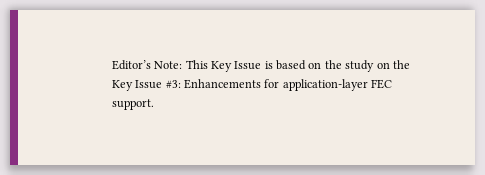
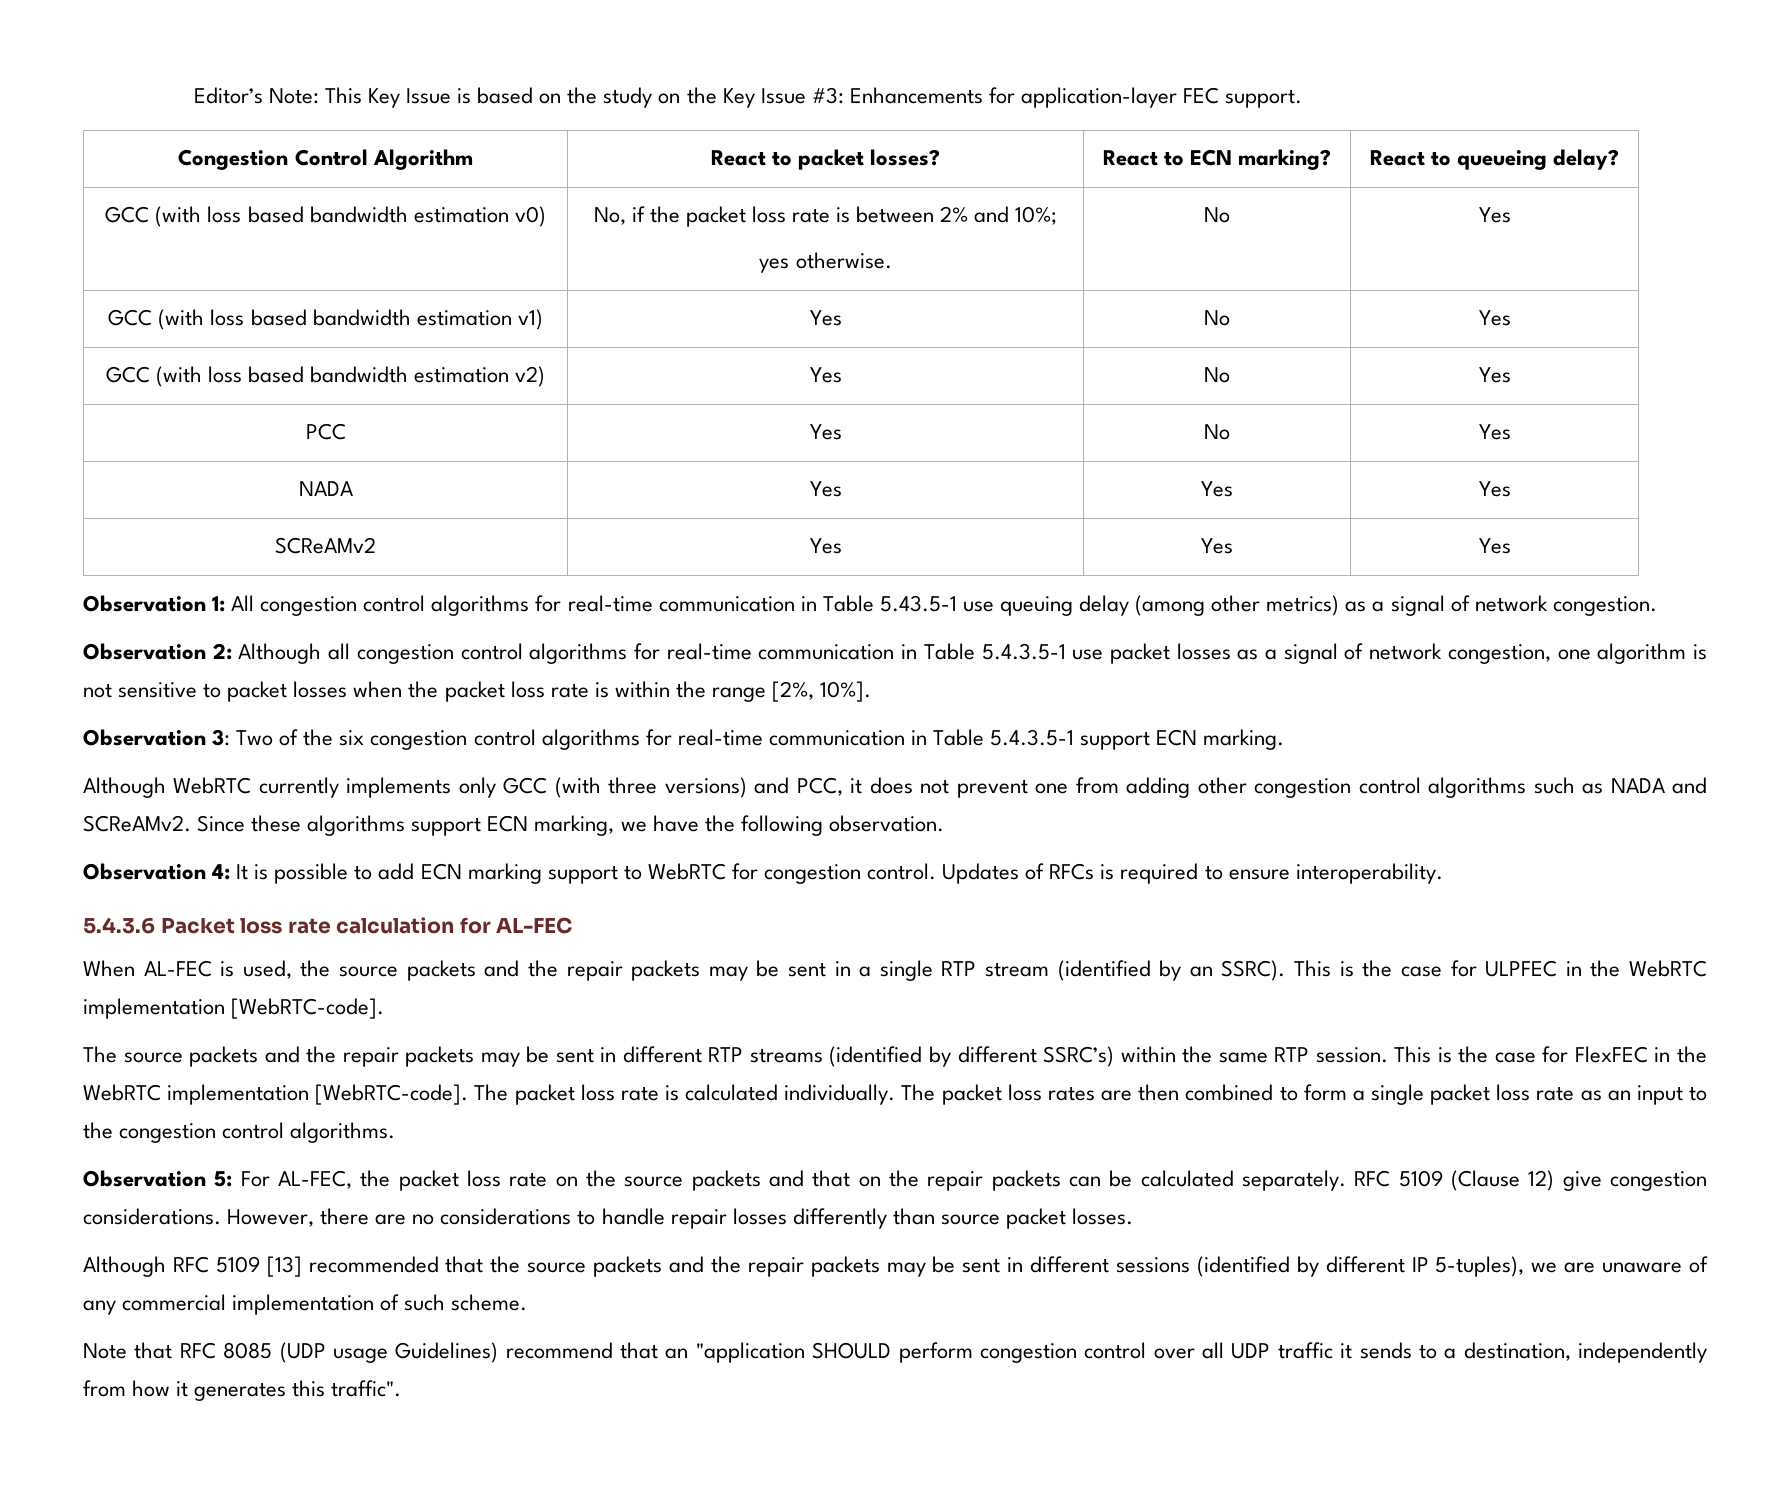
(154, 104) none -> [178,149,473,170] [710,149,941,170] [1102,149,1332,170] [1369,149,1620,170] [105,206,546,227] [593,206,1058,227] [759,252,892,273] [1204,207,1230,223] [1478,207,1511,223] [108,309,543,330] [809,310,842,326] [1204,310,1230,326] [1478,310,1511,326] [105,366,546,387] [809,367,842,383] [1204,367,1230,383] [1478,367,1511,383] [305,423,346,440] [809,424,842,440] [1204,424,1230,440] [1478,424,1511,440] [298,481,353,496] [809,481,842,497] [1201,481,1233,497] [1478,481,1511,497] [275,537,376,554] [809,538,842,554] [1201,538,1233,554] [1478,538,1511,554] [83,595,1657,616] [83,643,1707,664] [83,681,872,702] [83,729,1285,750] [83,777,1708,798] [83,815,944,836] [83,863,1443,884] [83,917,573,934] [83,960,1707,981] [83,998,385,1019] [83,1046,1707,1067] [83,1084,1707,1105] [83,1122,396,1143] [83,1170,1707,1191] [83,1208,1134,1229] [83,1256,1709,1277] [83,1294,528,1315] [83,1342,1707,1363] [83,1380,402,1401] // Congestion Control Algorithm | React to packet losses? | React to ECN marking? | React to queueing delay? // GCC (with loss based bandwidth estimation v0) | No, if the packet loss rate is between 2% and 10%; // yes otherwise. | No | Yes // GCC (with loss based bandwidth estimation v1) | Yes | No | Yes // GCC (with loss based bandwidth estimation v2) | Yes | No | Yes // PCC | Yes | No | Yes // NADA | Yes | Yes | Yes // SCReAMv2 | Yes | Yes | Yes // Observation 1: All congestion control algorithms for real-time communication in Table 5.43.5-1 use queuing delay (among other metrics) as a signal of network congestion. // Observation 2: Although all congestion control algorithms for real-time communication in Table 5.4.3.5-1 use packet losses as a signal of network congestion, one algorithm is not sensitive to packet losses when the packet loss rate is within the range [2%, 10%]. // Observation 3: Two of the six congestion control algorithms for real-time communication in Table 5.4.3.5-1 support ECN marking. // Although WebRTC currently implements only GCC (with three versions) and PCC, it does not prevent one from adding other congestion control algorithms such as NADA and SCReAMv2. Since these algorithms support ECN marking, we have the following observation. // Observation 4: It is possible to add ECN marking support to WebRTC for congestion control. Updates of RFCs is required to ensure interoperability. // 5.4.3.6 Packet loss rate calculation for AL-FEC // When AL-FEC is used, the source packets and the repair packets may be sent in a single RTP stream (identified by an SSRC). This is the case for ULPFEC in the WebRTC implementation [WebRTC-code]. // The source packets and the repair packets may be sent in different RTP streams (identified by different SSRC’s) within the same RTP session. This is the case for FlexFEC in the WebRTC implementation [WebRTC-code]. The packet loss rate is calculated individually. The packet loss rates are then combined to form a single packet loss rate as an input to the congestion control algorithms. // Observation 5: For AL-FEC, the packet loss rate on the source packets and that on the repair packets can be calculated separately. RFC 5109 (Clause 12) give congestion considerations. However, there are no considerations to handle repair losses differently than source packet losses. // Although RFC 5109 [13] recommended that the source packets and the repair packets may be sent in different sessions (identified by different IP 5-tuples), we are unaware of any commercial implementation of such scheme. // Note that RFC 8085 (UDP usage Guidelines) recommend that an "application SHOULD perform congestion control over all UDP traffic it sends to a destination, independently from how it generates this traffic".

